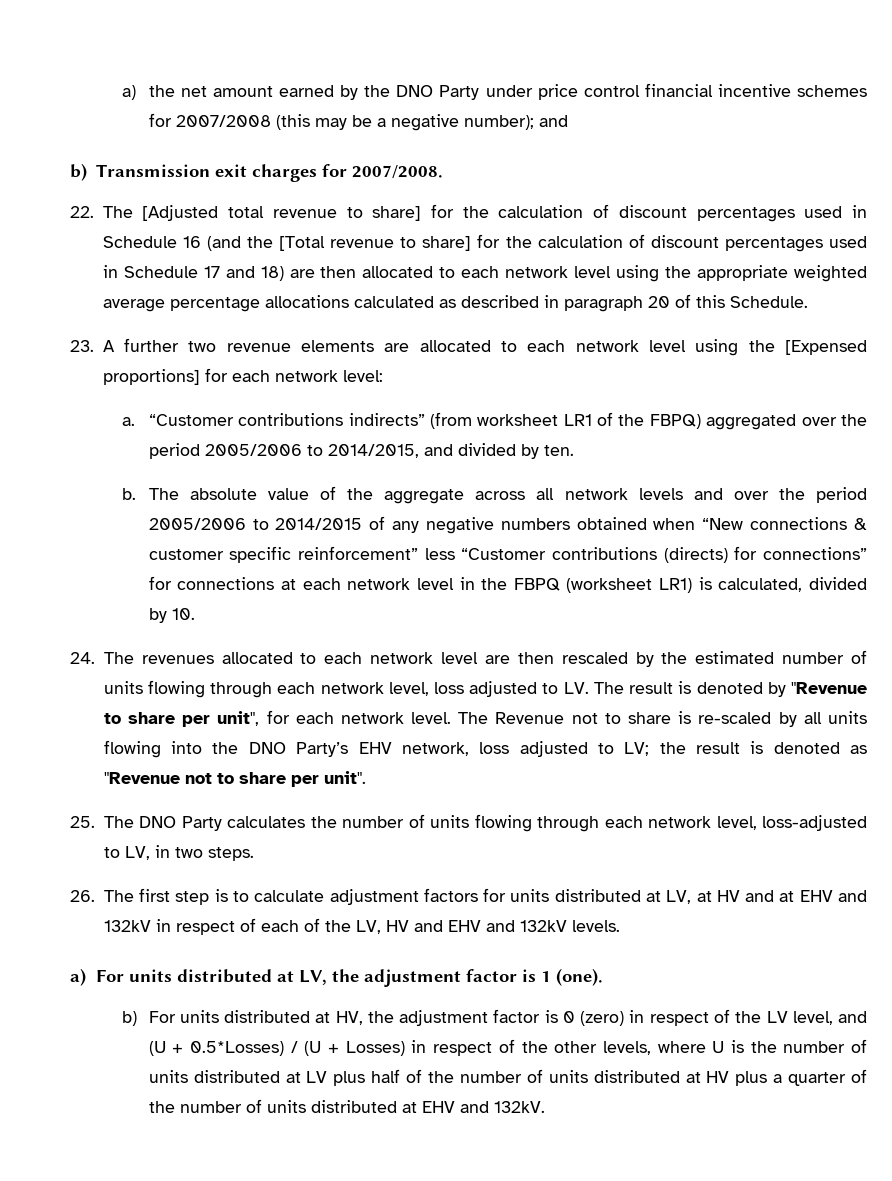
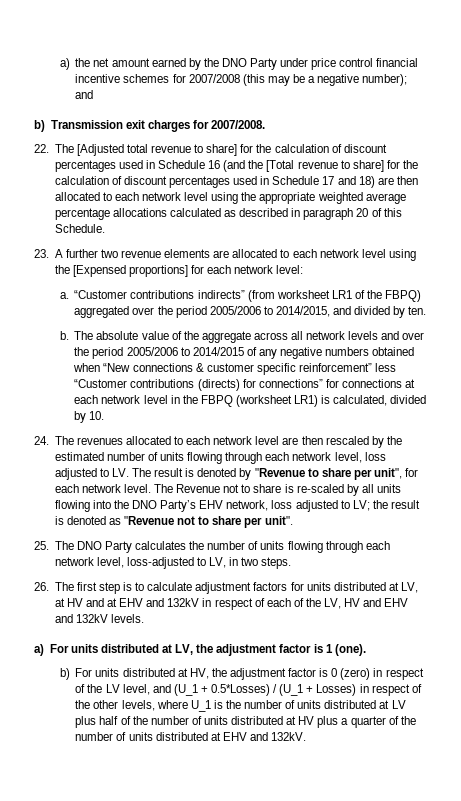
[148,1041,166,1056] (U -> [173,684,198,696] (U_1
[304,1041,322,1056] (U -> [279,684,304,696] (U_1
[712,1041,725,1053] U -> [190,700,211,712] U_1

